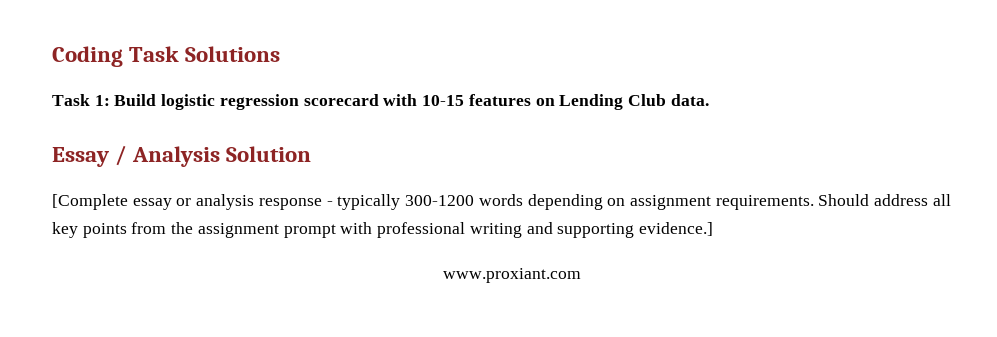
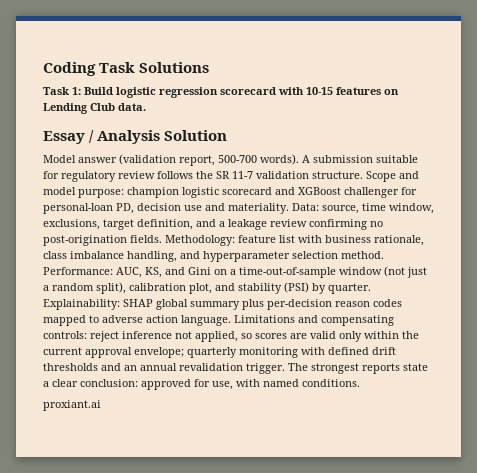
[52,194,951,210] [52,222,713,238] [443,268,581,283] [Complete essay or analysis response - typically 300-1200 words depending on assignment requirements. Should address all key points from the assignment prompt with professional writing and supporting evidence.] // www.proxiant.com -> [43,154,418,166] [43,171,419,182] [43,187,417,198] [43,203,434,214] [43,219,383,230] [43,235,424,246] [43,251,384,262] [43,266,427,278] [43,282,371,294] [43,299,402,310] [43,315,394,326] [43,331,419,342] [43,347,396,358] [43,363,428,374] [43,379,360,390] [43,400,101,411] Model answer (validation report, 500-700 words). A submission suitable for regulatory review follows the SR 11-7 validation structure. Scope and model purpose: champion logistic scorecard and XGBoost challenger for personal-loan PD, decision use and materiality. Data: source, time window, exclusions, target definition, and a leakage review confirming no post-origination fields. Methodology: feature list with business rationale, class imbalance handling, and hyperparameter selection method. Performance: AUC, KS, and Gini on a time-out-of-sample window (not just a random split), calibration plot, and stability (PSI) by quarter. Explainability: SHAP global summary plus per-decision reason codes mapped to adverse action language. Limitations and compensating controls: reject inference not applied, so scores are valid only within the current approval envelope; quarterly monitoring with defined drift thresholds and an annual revalidation trigger. The strongest reports state a clear conclusion: approved for use, with named conditions. // proxiant.ai

